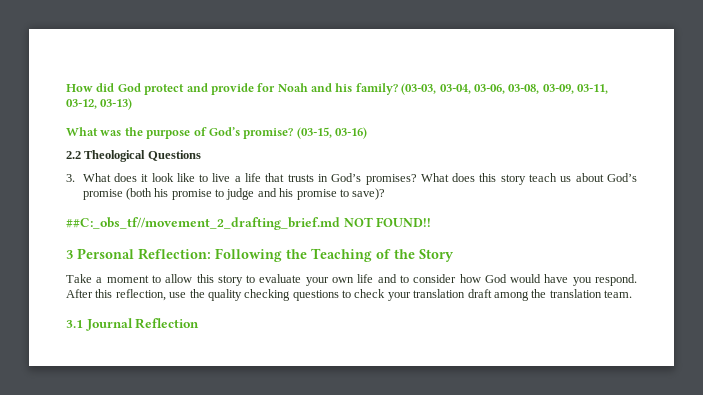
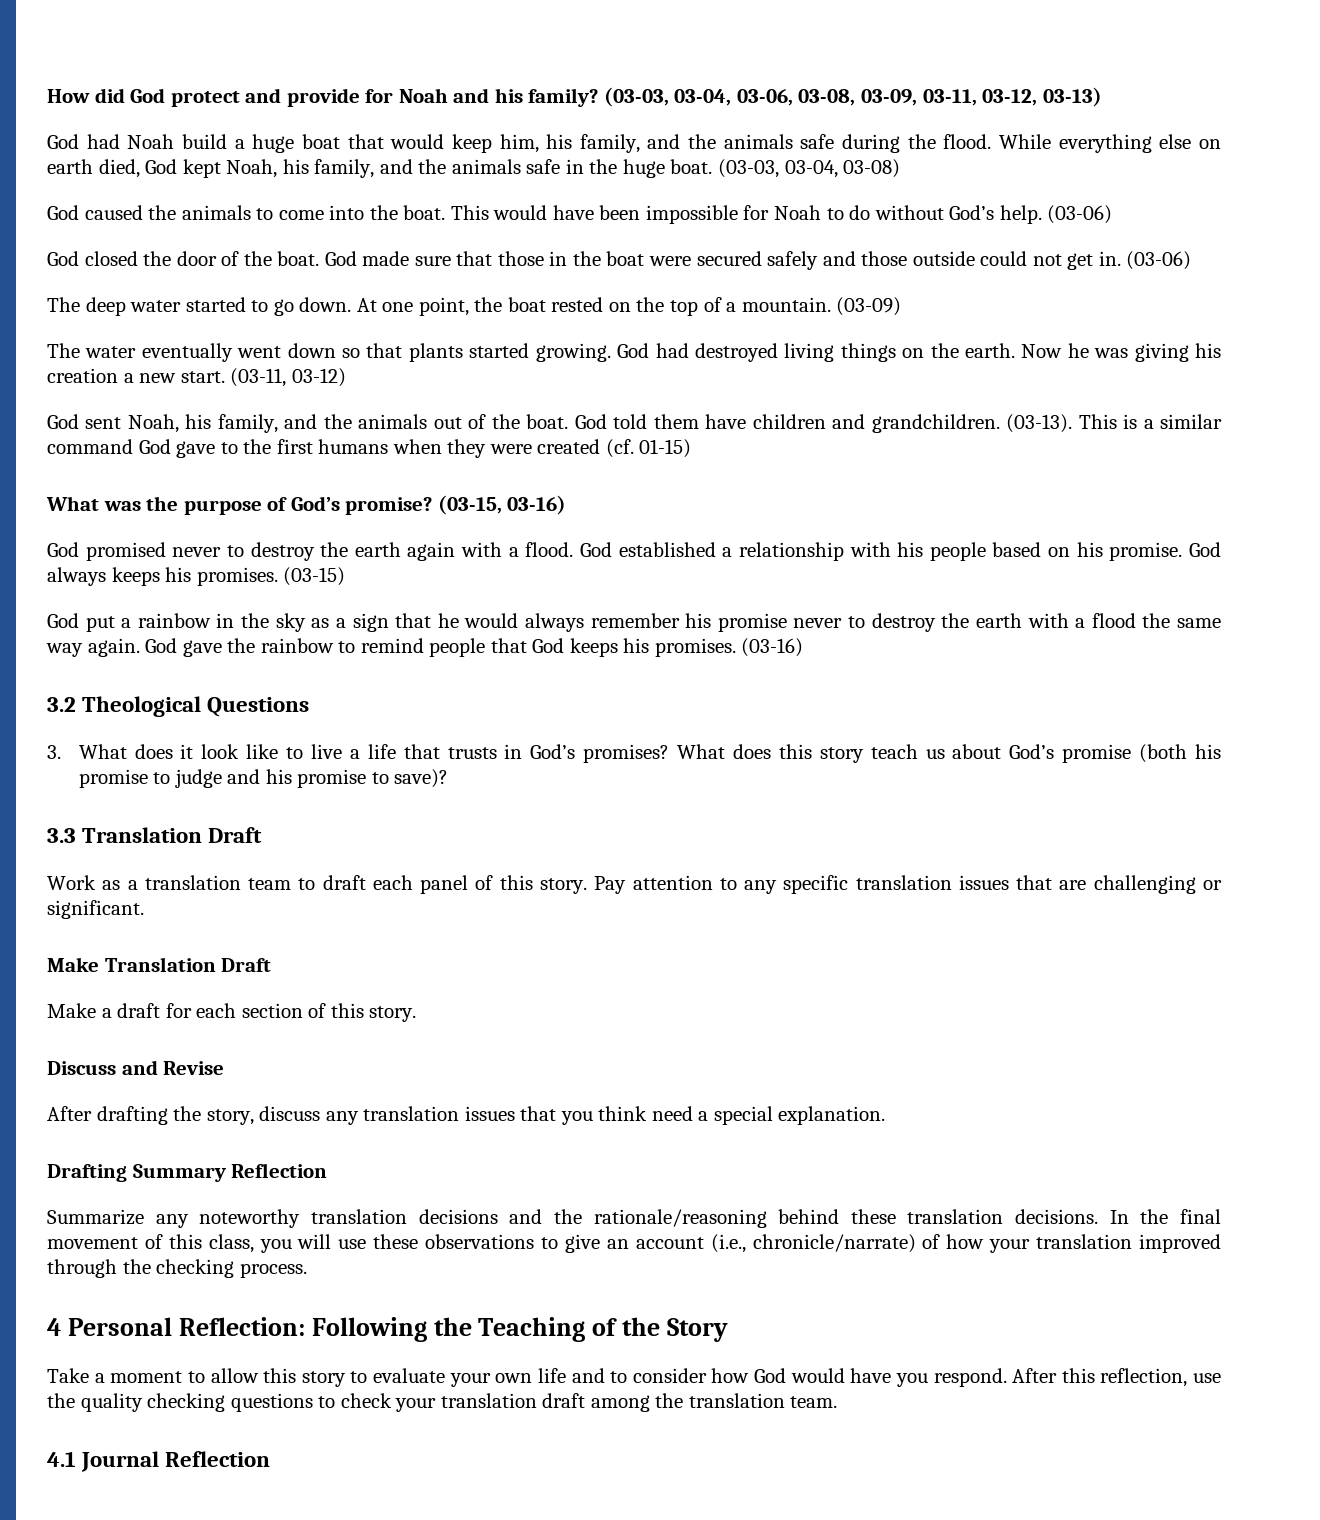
(133, 104) none -> [47,134,1222,153] [47,159,901,178] [47,205,1113,224] [47,251,1192,270] [47,297,902,316] [47,343,1221,362] [47,368,346,387] [47,414,1223,433] [47,439,692,458] // God had Noah build a huge boat that would keep him, his family, and the animals safe during the flood. While everything else on earth died, God kept Noah, his family, and the animals safe in the huge boat. (03-03, 03-04, 03-08) // God caused the animals to come into the boat. This would have been impossible for Noah to do without God’s help. (03-06) // God closed the door of the boat. God made sure that those in the boat were secured safely and those outside could not get in. (03-06) // The deep water started to go down. At one point, the boat rested on the top of a mountain. (03-09) // The water eventually went down so that plants started growing. God had destroyed living things on the earth. Now he was giving his creation a new start. (03-11, 03-12) // God sent Noah, his family, and the animals out of the boat. God told them have children and grandchildren. (03-13). This is a similar command God gave to the first humans when they were created (cf. 01-15)
[66,151,81,159] 2.2 -> [47,542,1221,561] [47,567,346,586] [47,613,1222,632] [46,638,804,657] [47,697,76,712] God promised never to destroy the earth again with a flood. God established a relationship with his people based on his promise. God always keeps his promises. (03-15) // God put a rainbow in the sky as a sign that he would always remember his promise never to destroy the earth with a flood the same way again. God gave the rainbow to remind people that God keeps his promises. (03-16) // 3.2
[66,217,432,230] [66,250,73,259] ##C:_obs_tf//movement_2_drafting_brief.md NOT FOUND!! // 3 -> [47,827,263,843] [47,875,1222,894] [47,900,144,919] [47,957,272,972] [47,1003,417,1022] [47,1060,225,1075] [47,1106,886,1125] [47,1163,328,1182] [47,1209,1221,1228] [47,1234,1222,1253] [47,1259,307,1278] [47,1318,61,1336] 3.3 Translation Draft // Work as a translation team to draft each panel of this story. Pay attention to any specific translation issues that are challenging or significant. // Make Translation Draft // Make a draft for each section of this story. // Discuss and Revise // After drafting the story, discuss any translation issues that you think need a special explanation. // Drafting Summary Reflection // Summarize any noteworthy translation decisions and the rationale/reasoning behind these translation decisions. In the final movement of this class, you will use these observations to give an account (i.e., chronicle/narrate) of how your translation improved through the checking process. // 4
[66,320,83,328] 3.1 -> [47,1451,76,1467] 4.1

